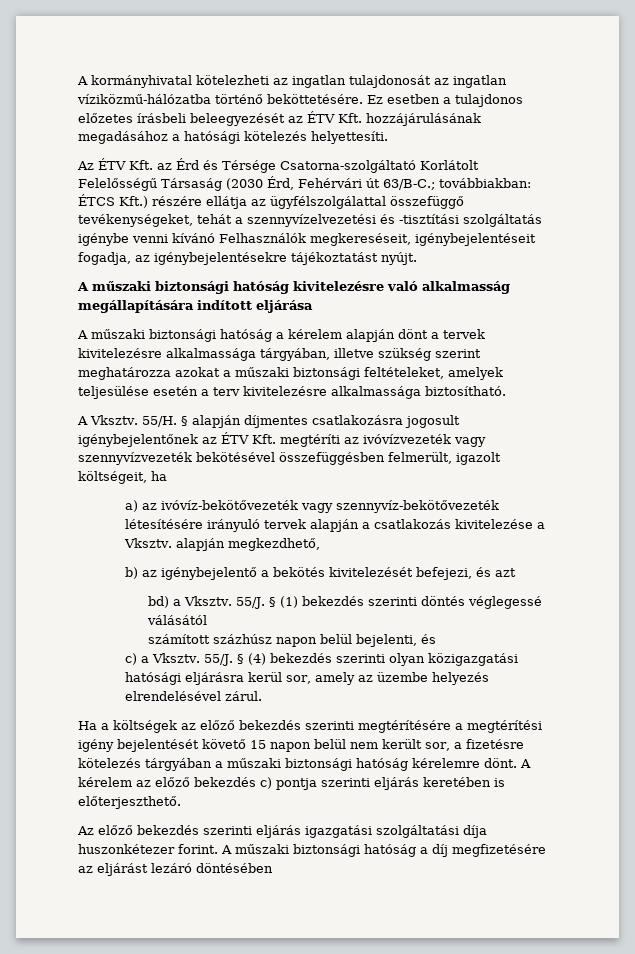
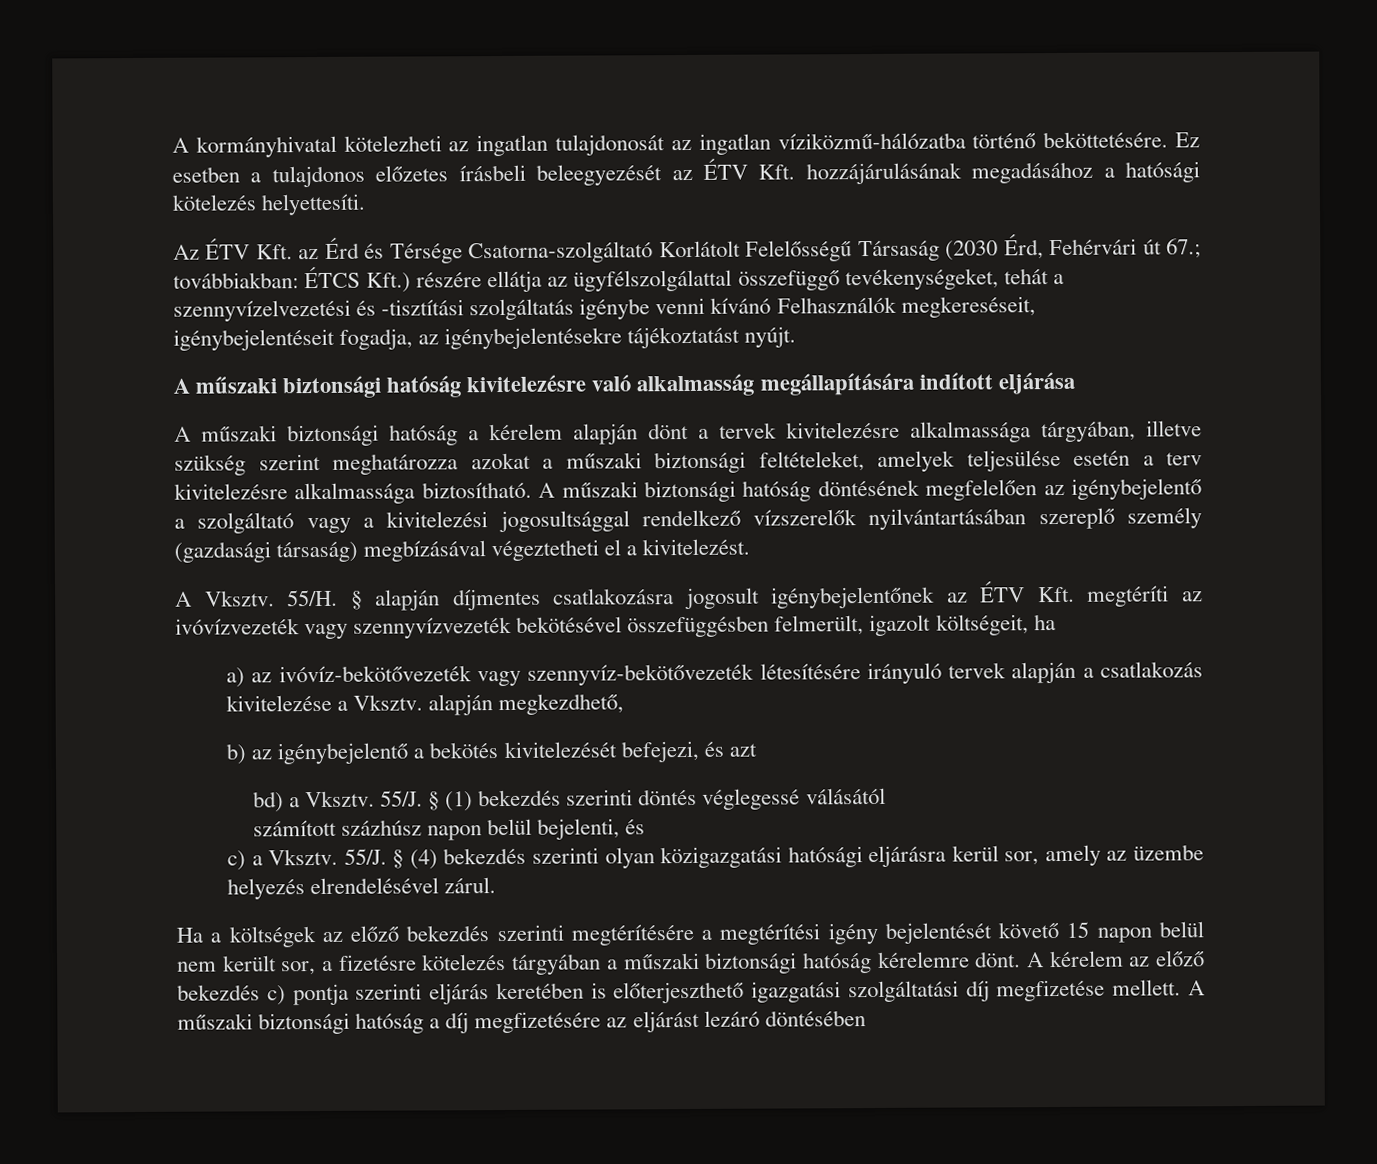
[383,179,435,190] 63/B-C.; -> [1166,238,1202,259] 67.;
(506, 391) none -> [538,478,1202,503] [174,507,1202,534] [174,538,751,563] A műszaki biztonsági hatóság döntésének megfelelően az igénybejelentő a szolgáltató vagy a kivitelezési jogosultsággal rendelkező vízszerelők nyilvántartásában szereplő személy (gazdasági társaság) megbízásával végeztetheti el a kivitelezést.
[78,796,181,809] [77,825,487,838] [78,844,218,854] előterjeszthető. // Az előző bekezdés szerinti eljárás igazgatási szolgáltatási díja huszonkétezer forint. -> [613,979,1182,1004] előterjeszthető igazgatási szolgáltatási díj megfizetése mellett.

